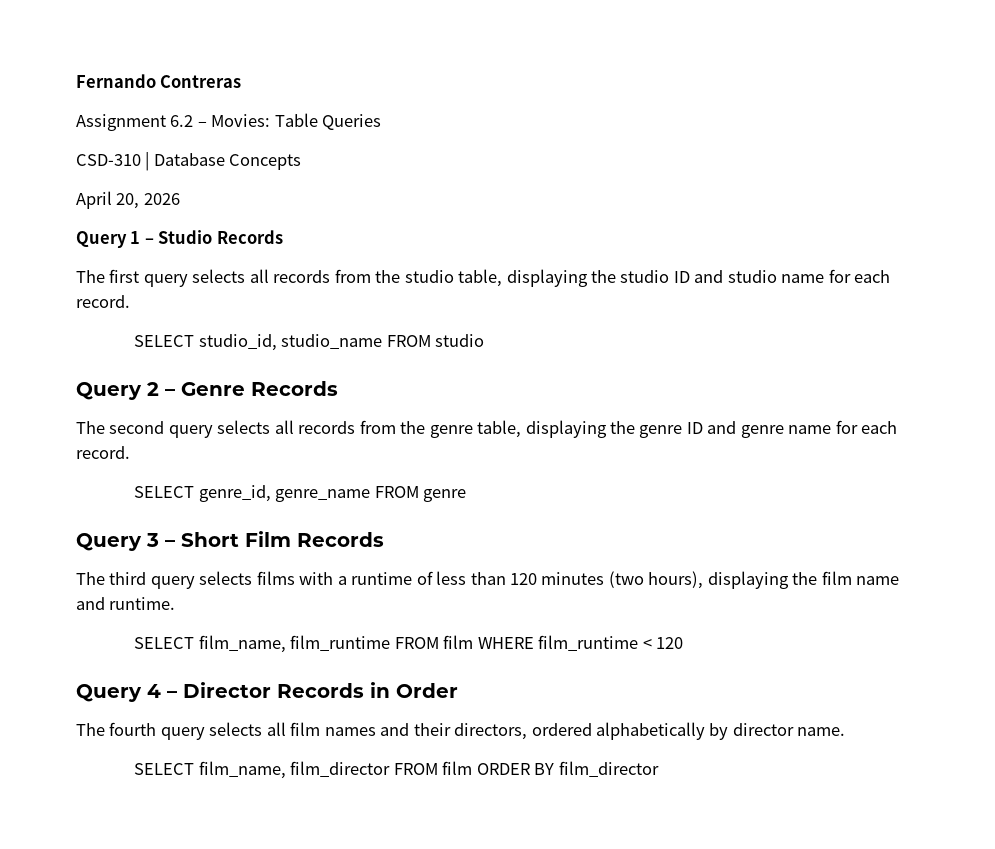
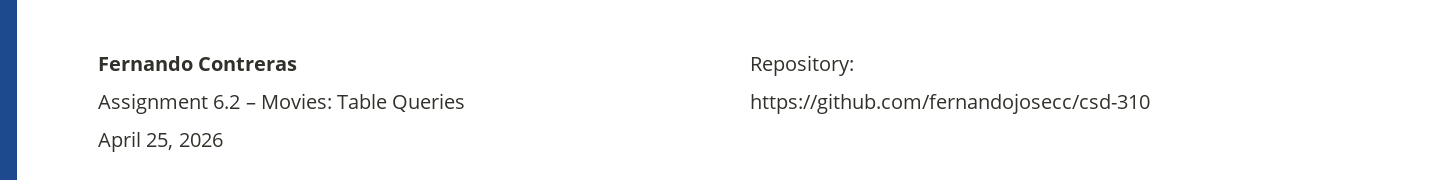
[76,152,302,171] // CSD-310 | Database Concepts -> (466, 102) none
[116,193,140,209] 20, -> [146,133,174,150] 25,
[76,230,283,248] [76,269,891,287] [76,295,130,308] [134,334,485,351] [76,381,338,400] [76,420,898,438] [76,446,130,459] [134,485,467,502] [76,531,384,551] [76,571,900,589] [76,597,176,610] [134,635,683,653] [76,682,458,702] [76,722,846,740] [134,761,659,779] Query 1 – Studio Records // The first query selects all records from the studio table, displaying the studio ID and studio name for each record. // SELECT studio_id, studio_name FROM studio // Query 2 – Genre Records // The second query selects all records from the genre table, displaying the genre ID and genre name for each record. // SELECT genre_id, genre_name FROM genre // Query 3 – Short Film Records // The third query selects films with a runtime of less than 120 minutes (two hours), displaying the film name and runtime. // SELECT film_name, film_runtime FROM film WHERE film_runtime < 120 // Query 4 – Director Records in Order // The fourth query selects all film names and their directors, ordered alphabetically by director name. // SELECT film_name, film_director FROM film ORDER BY film_director -> [750,55,854,76] [750,93,1150,114] Repository: // https://github.com/fernandojosecc/csd-310

